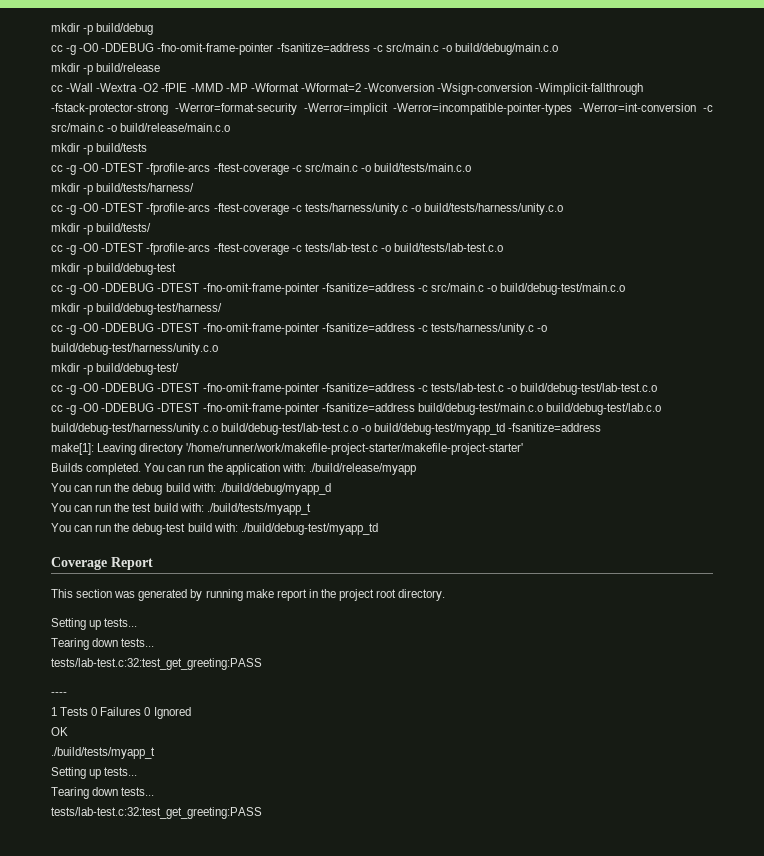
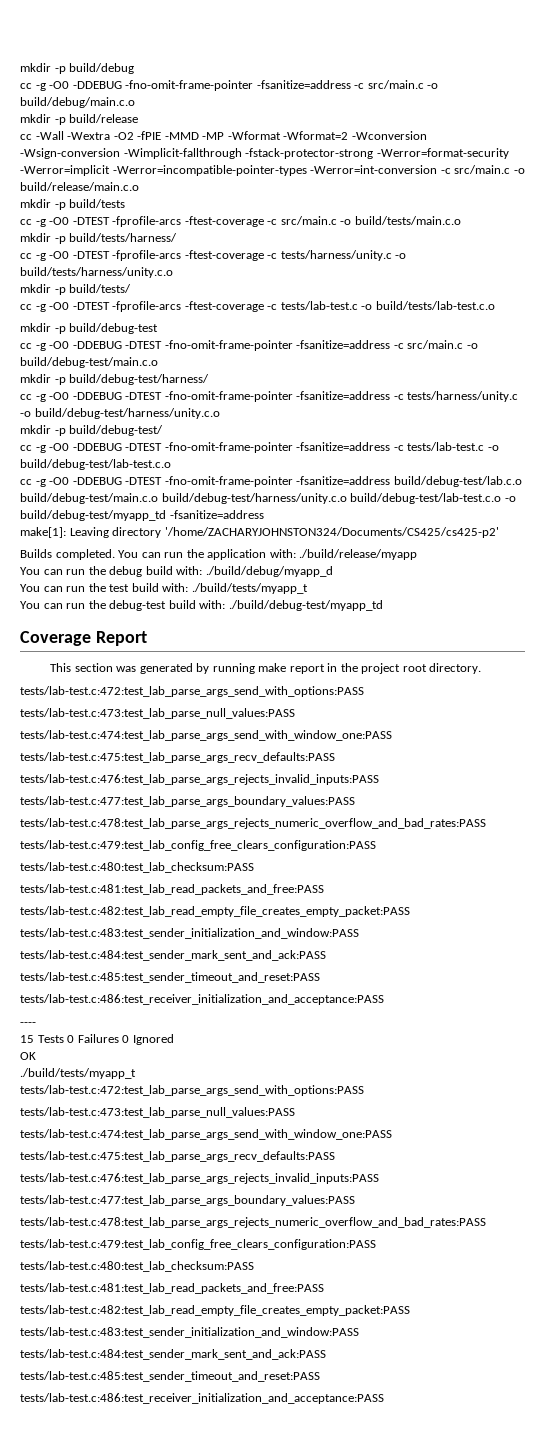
[417,403,661,415] build/debug-test/main.c.o build/debug-test/lab.c.o -> [393,476,522,487] [20,493,158,504] build/debug-test/lab.c.o build/debug-test/main.c.o
[186,443,524,455] '/home/runner/work/makefile-project-starter/makefile-project-starter' -> [164,527,499,538] '/home/ZACHARYJOHNSTON324/Documents/CS425/cs425-p2'
[51,618,138,630] [51,638,155,650] [51,658,262,670] Setting up tests... // Tearing down tests... // tests/lab-test.c:32:test_get_greeting:PASS -> [20,686,364,697] [20,708,295,719] [20,730,392,741] [20,752,335,763] [20,774,379,785] [20,796,355,807] [20,818,486,829] [20,840,376,851] [20,862,254,873] [20,884,324,895] [20,906,410,917] [20,928,359,939] [20,950,326,961] [20,972,320,983] [20,994,384,1005] tests/lab-test.c:472:test_lab_parse_args_send_with_options:PASS // tests/lab-test.c:473:test_lab_parse_null_values:PASS // tests/lab-test.c:474:test_lab_parse_args_send_with_window_one:PASS // tests/lab-test.c:475:test_lab_parse_args_recv_defaults:PASS // tests/lab-test.c:476:test_lab_parse_args_rejects_invalid_inputs:PASS // tests/lab-test.c:477:test_lab_parse_args_boundary_values:PASS // tests/lab-test.c:478:test_lab_parse_args_rejects_numeric_overflow_and_bad_rates:PASS // tests/lab-test.c:479:test_lab_config_free_clears_configuration:PASS // tests/lab-test.c:480:test_lab_checksum:PASS // tests/lab-test.c:481:test_lab_read_packets_and_free:PASS // tests/lab-test.c:482:test_lab_read_empty_file_creates_empty_packet:PASS // tests/lab-test.c:483:test_sender_initialization_and_window:PASS // tests/lab-test.c:484:test_sender_mark_sent_and_ack:PASS // tests/lab-test.c:485:test_sender_timeout_and_reset:PASS // tests/lab-test.c:486:test_receiver_initialization_and_acceptance:PASS
[51,707,57,716] 1 -> [20,1035,34,1043] 15
[51,767,138,779] [51,787,155,799] [51,807,262,819] Setting up tests... // Tearing down tests... // tests/lab-test.c:32:test_get_greeting:PASS -> [20,1085,364,1096] [20,1107,295,1118] [20,1129,392,1140] [20,1151,335,1162] [20,1173,379,1184] [20,1195,355,1206] [20,1217,486,1228] [20,1239,376,1250] [20,1261,254,1272] [20,1283,324,1294] [20,1305,410,1316] [20,1327,359,1338] [20,1349,326,1360] [20,1371,320,1382] [20,1393,384,1404] tests/lab-test.c:472:test_lab_parse_args_send_with_options:PASS // tests/lab-test.c:473:test_lab_parse_null_values:PASS // tests/lab-test.c:474:test_lab_parse_args_send_with_window_one:PASS // tests/lab-test.c:475:test_lab_parse_args_recv_defaults:PASS // tests/lab-test.c:476:test_lab_parse_args_rejects_invalid_inputs:PASS // tests/lab-test.c:477:test_lab_parse_args_boundary_values:PASS // tests/lab-test.c:478:test_lab_parse_args_rejects_numeric_overflow_and_bad_rates:PASS // tests/lab-test.c:479:test_lab_config_free_clears_configuration:PASS // tests/lab-test.c:480:test_lab_checksum:PASS // tests/lab-test.c:481:test_lab_read_packets_and_free:PASS // tests/lab-test.c:482:test_lab_read_empty_file_creates_empty_packet:PASS // tests/lab-test.c:483:test_sender_initialization_and_window:PASS // tests/lab-test.c:484:test_sender_mark_sent_and_ack:PASS // tests/lab-test.c:485:test_sender_timeout_and_reset:PASS // tests/lab-test.c:486:test_receiver_initialization_and_acceptance:PASS

